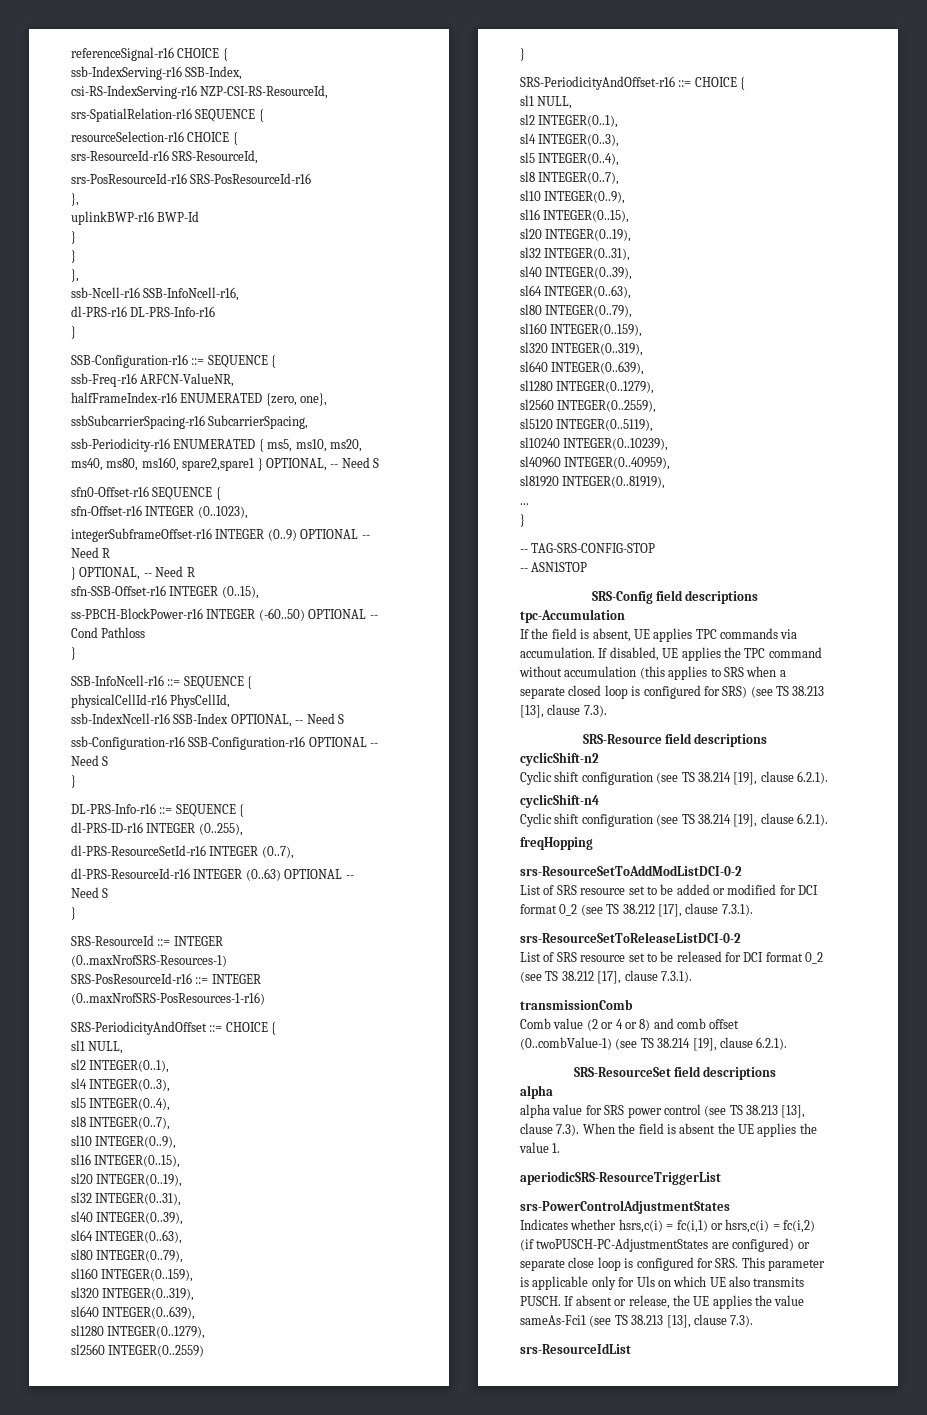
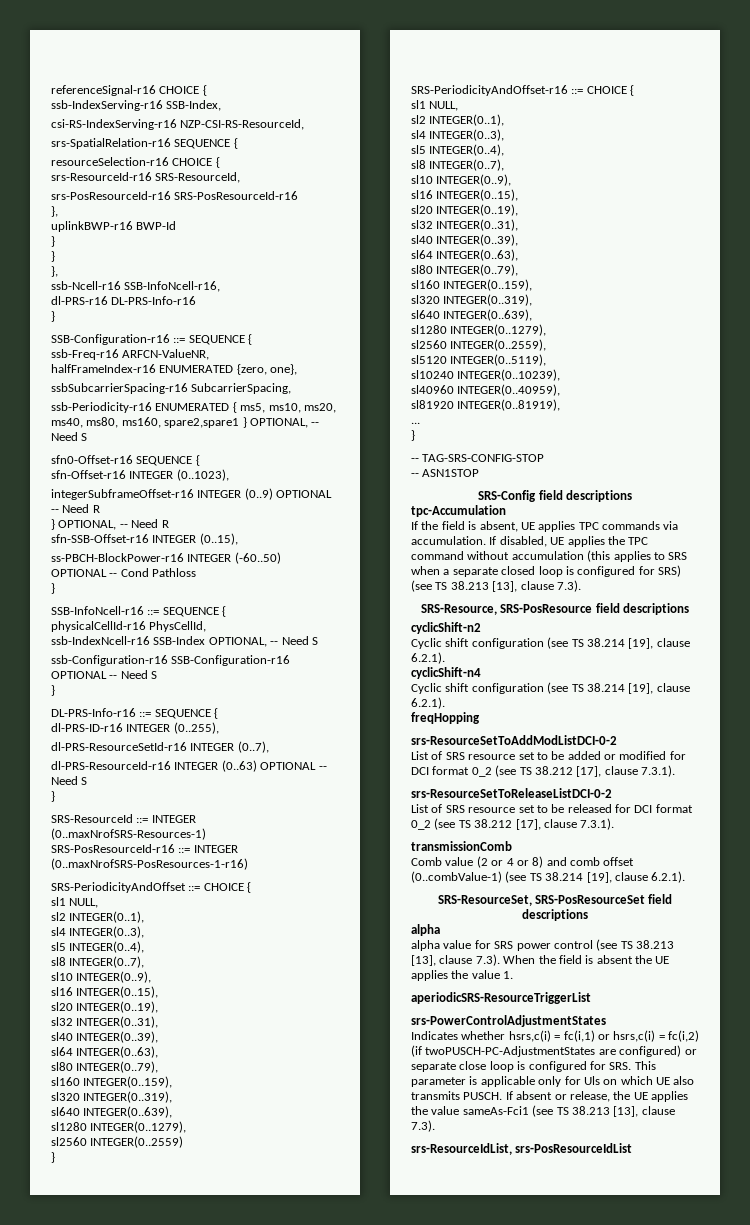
[582,734,662,744] SRS-Resource -> [420,604,593,615] SRS-Resource, SRS-PosResource
[573,1067,671,1077] SRS-ResourceSet -> [437,895,645,906] SRS-ResourceSet, SRS-PosResourceSet
[520,1343,631,1354] srs-ResourceIdList -> [411,1143,633,1155] srs-ResourceIdList, srs-PosResourceIdList

